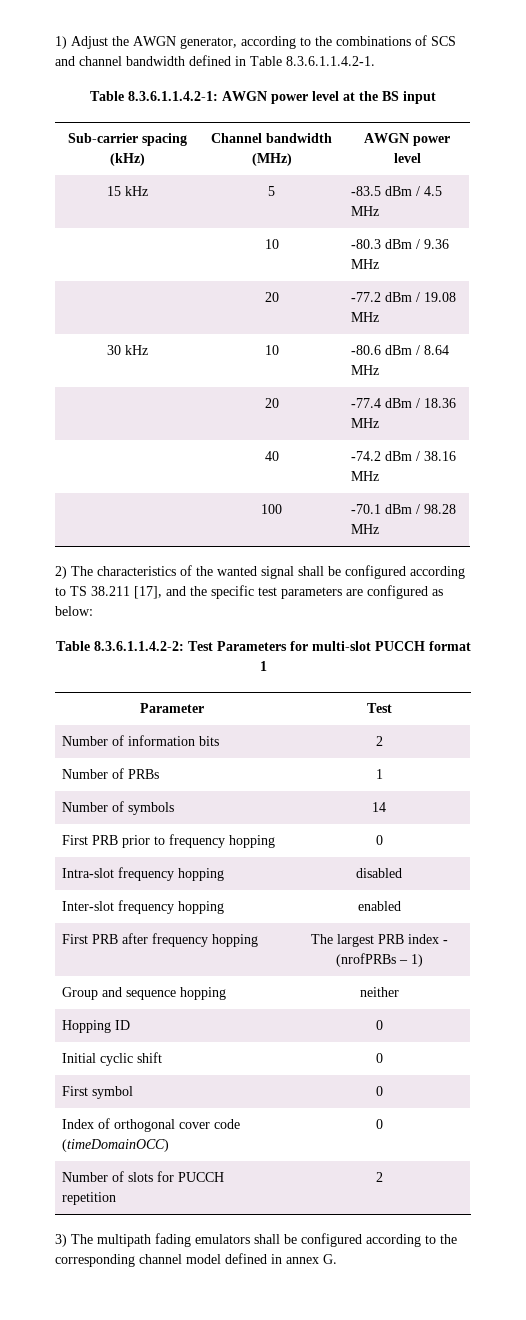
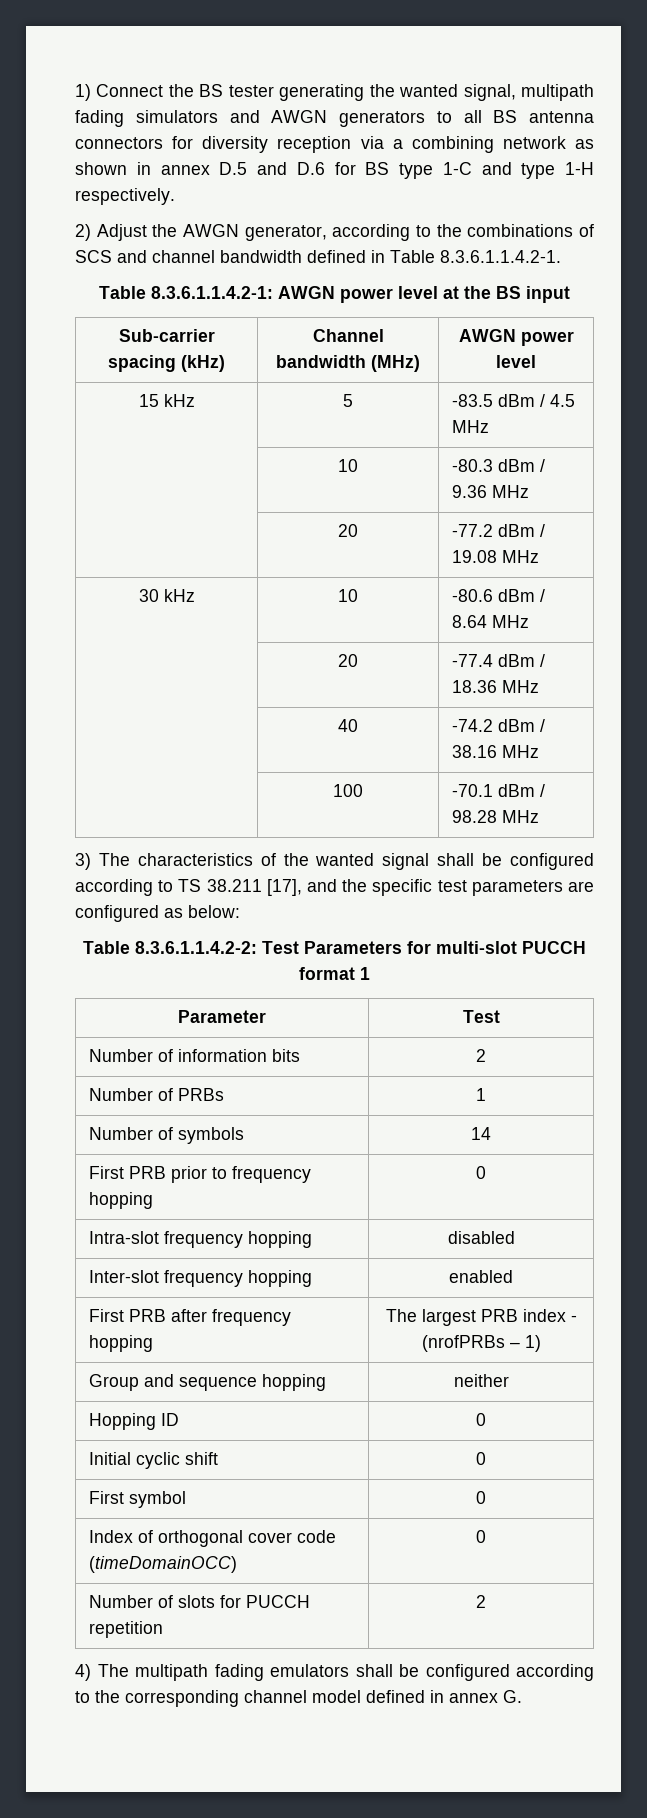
[55,36,67,49] 1) -> [75,84,594,101] [75,110,594,127] [75,136,594,153] [75,162,594,179] [75,188,175,205] [75,224,91,241] 1) Connect the BS tester generating the wanted signal, multipath fading simulators and AWGN generators to all BS antenna connectors for diversity reception via a combining network as shown in annex D.5 and D.6 for BS type 1-C and type 1-H respectively. // 2)
[55,566,67,579] 2) -> [75,853,91,870] 3)
[55,1234,67,1247] 3) -> [75,1664,91,1681] 4)

